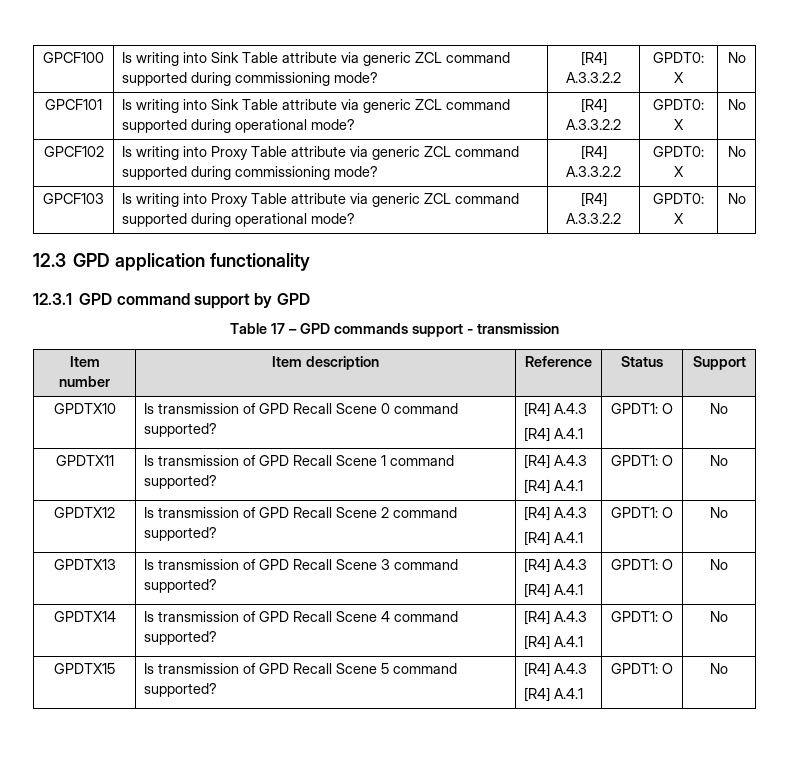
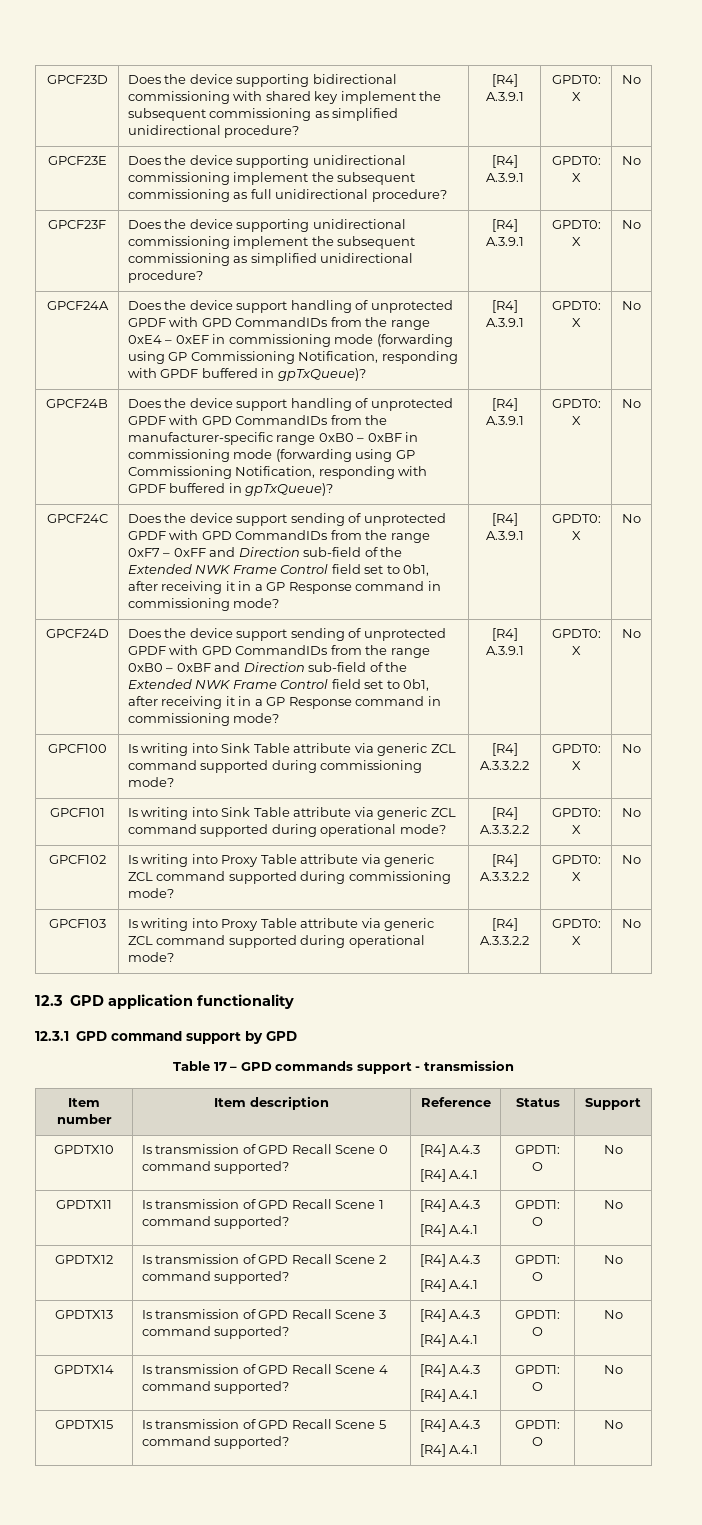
(43, 57) none -> [46,75,108,84] [127,74,397,87] [127,91,442,104] [127,108,399,121] [127,125,300,138] [491,74,518,87] [485,92,524,101] [551,75,601,84] [571,92,581,101] [622,75,641,84] [47,156,107,165] [127,155,406,168] [127,172,416,185] [127,189,447,202] [491,155,518,168] [485,173,524,182] [551,156,601,165] [571,173,581,182] [622,156,641,165] [48,220,106,229] [127,219,406,232] [127,236,416,249] [127,253,414,266] [127,270,203,283] [491,219,518,232] [485,237,524,246] [551,220,601,229] [571,237,581,246] [622,220,641,229] [46,301,109,310] [127,300,453,313] [127,317,430,330] [127,334,453,347] [127,351,458,364] [127,368,366,381] [491,300,518,313] [485,318,524,327] [551,301,601,310] [571,318,581,327] [622,301,641,310] [46,399,108,408] [127,398,453,411] [127,415,388,425] [127,432,419,445] [127,449,415,462] [127,466,428,479] [127,483,334,496] [491,398,518,411] [485,416,524,425] [551,399,601,408] [571,416,581,425] [622,399,641,408] [46,514,108,523] [127,513,446,526] [127,530,430,543] [127,547,403,557] [127,564,430,576] [127,581,441,594] [127,598,280,611] [491,513,518,526] [485,531,524,540] [551,514,601,523] [571,531,581,540] [622,514,641,523] [45,629,109,638] [127,628,446,641] [127,645,430,658] [127,662,408,672] [127,679,430,691] [127,696,441,709] [127,713,280,726] [491,628,518,641] [485,646,524,655] [551,629,601,638] [571,646,581,655] [622,629,641,638] GPCF23D | Does the device supporting bidirectional commissioning with shared key implement the subsequent commissioning as simplified unidirectional procedure? | [R4] A.3.9.1 | GPDT0: X | No // GPCF23E | Does the device supporting unidirectional commissioning implement the subsequent commissioning as full unidirectional procedure? | [R4] A.3.9.1 | GPDT0: X | No // GPCF23F | Does the device supporting unidirectional commissioning implement the subsequent commissioning as simplified unidirectional procedure? | [R4] A.3.9.1 | GPDT0: X | No // GPCF24A | Does the device support handling of unprotected GPDF with GPD CommandIDs from the range 0xE4 – 0xEF in commissioning mode (forwarding using GP Commissioning Notification, responding with GPDF buffered in gpTxQueue)? | [R4] A.3.9.1 | GPDT0: X | No // GPCF24B | Does the device support handling of unprotected GPDF with GPD CommandIDs from the manufacturer-specific range 0xB0 – 0xBF in commissioning mode (forwarding using GP Commissioning Notification, responding with GPDF buffered in gpTxQueue)? | [R4] A.3.9.1 | GPDT0: X | No // GPCF24C | Does the device support sending of unprotected GPDF with GPD CommandIDs from the range 0xF7 – 0xFF and Direction sub-field of the Extended NWK Frame Control field set to 0b1, after receiving it in a GP Response command in commissioning mode? | [R4] A.3.9.1 | GPDT0: X | No // GPCF24D | Does the device support sending of unprotected GPDF with GPD CommandIDs from the range 0xB0 – 0xBF and Direction sub-field of the Extended NWK Frame Control field set to 0b1, after receiving it in a GP Response command in commissioning mode? | [R4] A.3.9.1 | GPDT0: X | No //

